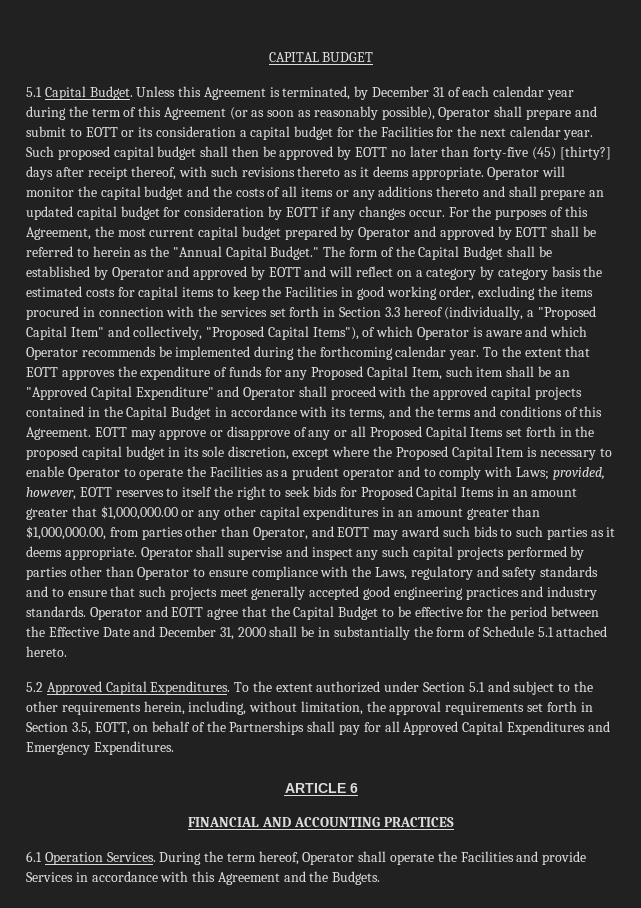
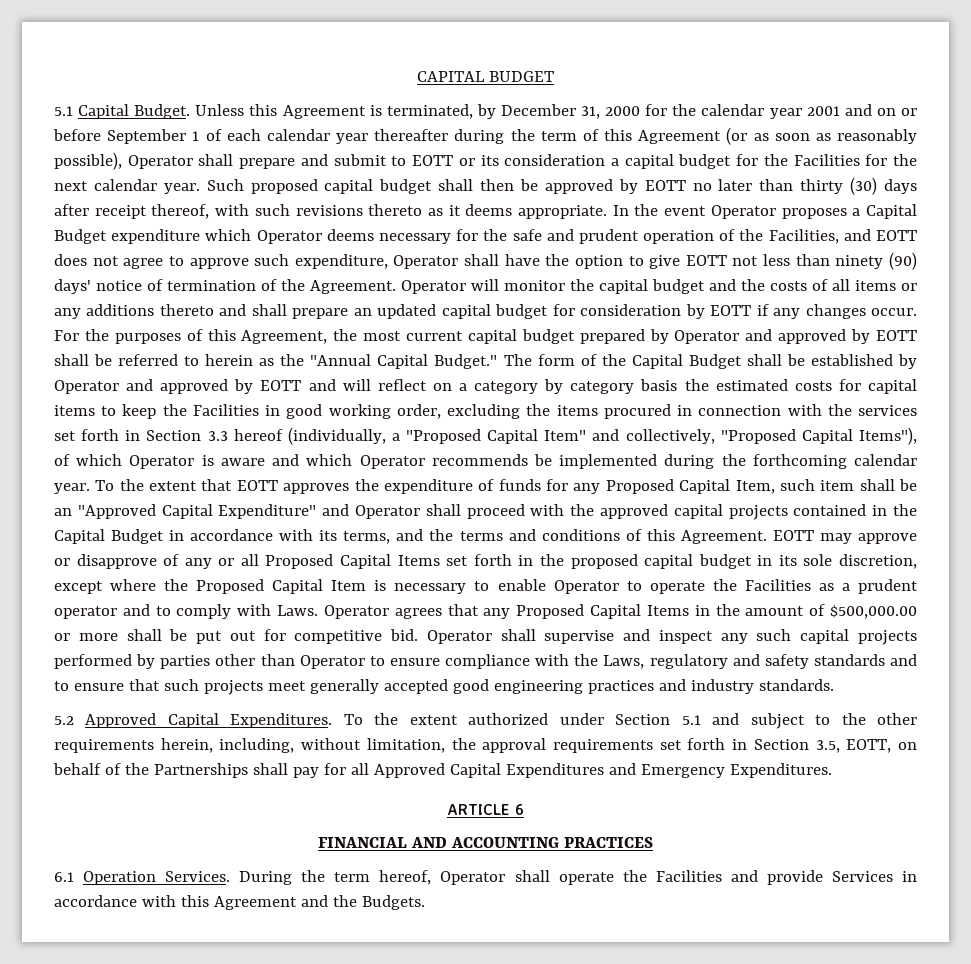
[432,87,445,97] 31 -> [581,104,917,119] [53,129,200,144] 31, 2000 for the calendar year 2001 and on or before September 1
(574, 95) none -> [374,129,449,141] thereafter
[473,146,611,160] forty-five (45) [thirty?] -> [800,177,878,195] thirty (30)
(484, 173) none -> [612,204,918,219] [54,229,917,244] [54,252,918,270] [54,279,396,294] In the event Operator proposes a Capital Budget expenditure which Operator deems necessary for the safe and prudent operation of the Facilities, and EOTT does not agree to approve such expenditure, Operator shall have the option to give EOTT not less than ninety (90) days' notice of termination of the Agreement.
[515,467,605,480] [26,486,578,500] [26,506,541,520] [26,526,616,540] [26,546,137,560] Laws; provided, however, EOTT reserves to itself the right to seek bids for Proposed Capital Items in an amount greater that $1,000,000.00 or any other capital expenditures in an amount greater than $1,000,000.00, from parties other than Operator, and EOTT may award such bids to such parties as it deems appropriate. -> [277,604,918,619] [54,629,419,644] Laws. Operator agrees that any Proposed Capital Items in the amount of $500,000.00 or more shall be put out for competitive bid.
[89,606,599,620] [26,626,608,640] [26,646,67,657] Operator and EOTT agree that the Capital Budget to be effective for the period between the Effective Date and December 31, 2000 shall be in substantially the form of Schedule 5.1 attached hereto. -> (834, 685) none

